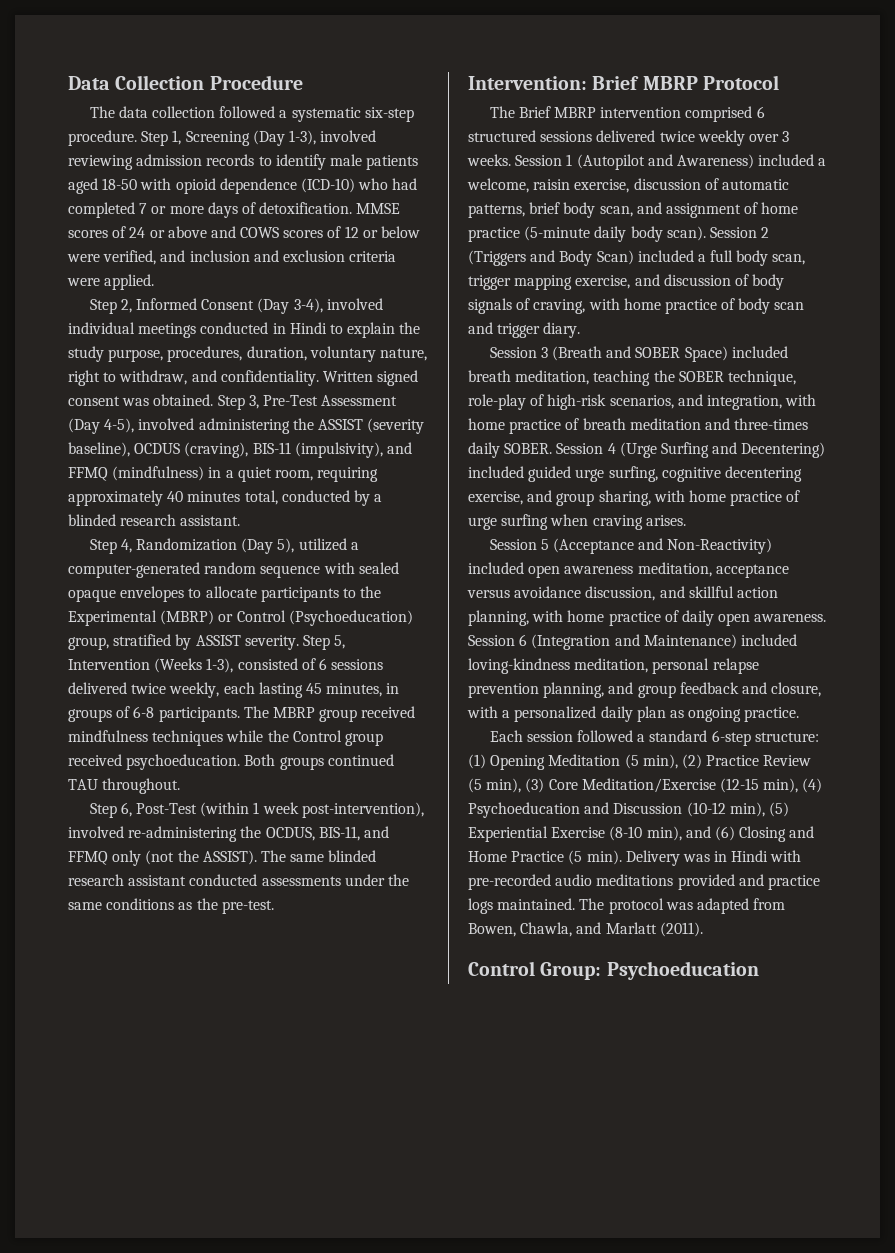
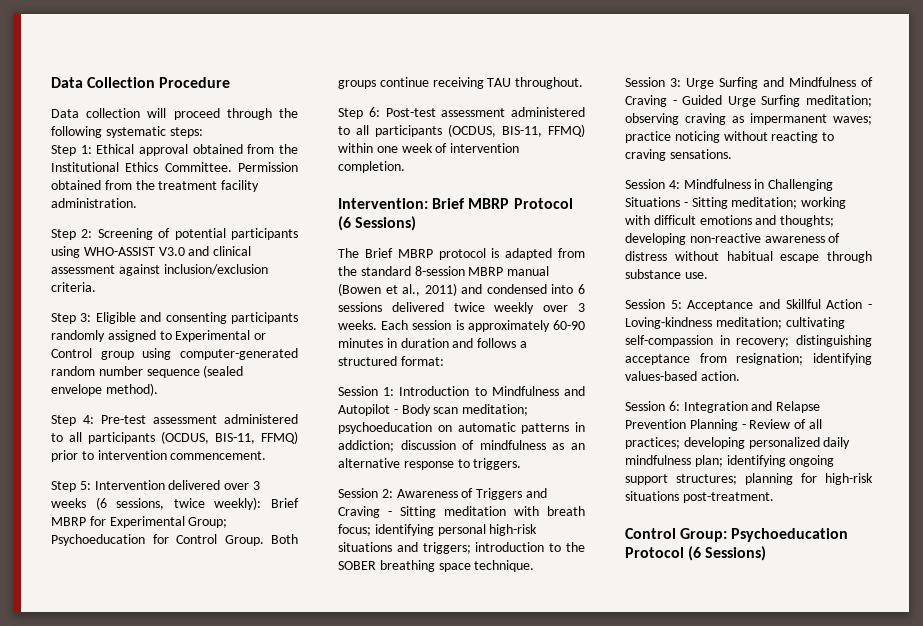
[89,106,414,122] [68,130,377,146] [68,154,419,170] [68,178,418,194] [68,202,401,218] [68,226,421,238] [67,250,397,265] [67,274,155,290] [89,298,383,314] [68,322,421,338] [68,346,427,362] [68,370,419,386] [68,394,398,410] [68,418,425,434] [68,442,412,458] [68,466,379,482] [68,490,383,506] [68,514,241,526] [89,538,359,554] [68,562,399,578] [68,586,382,602] [68,610,413,626] [68,634,346,650] [68,658,384,673] [68,682,400,698] [68,706,416,722] [68,730,383,746] [68,754,394,770] [68,778,181,794] [89,802,424,818] [68,826,389,842] [68,850,377,866] [68,874,409,886] [68,898,274,914] The data collection followed a systematic six-step procedure. Step 1, Screening (Day 1-3), involved reviewing admission records to identify male patients aged 18-50 with opioid dependence (ICD-10) who had completed 7 or more days of detoxification. MMSE scores of 24 or above and COWS scores of 12 or below were verified, and inclusion and exclusion criteria were applied. // Step 2, Informed Consent (Day 3-4), involved individual meetings conducted in Hindi to explain the study purpose, procedures, duration, voluntary nature, right to withdraw, and confidentiality. Written signed consent was obtained. Step 3, Pre-Test Assessment (Day 4-5), involved administering the ASSIST (severity baseline), OCDUS (craving), BIS-11 (impulsivity), and FFMQ (mindfulness) in a quiet room, requiring approximately 40 minutes total, conducted by a blinded research assistant. // Step 4, Randomization (Day 5), utilized a computer-generated random sequence with sealed opaque envelopes to allocate participants to the Experimental (MBRP) or Control (Psychoeducation) group, stratified by ASSIST severity. Step 5, Intervention (Weeks 1-3), consisted of 6 sessions delivered twice weekly, each lasting 45 minutes, in groups of 6-8 participants. The MBRP group received mindfulness techniques while the Control group received psychoeducation. Both groups continued TAU throughout. // Step 6, Post-Test (within 1 week post-intervention), involved re-administering the OCDUS, BIS-11, and FFMQ only (not the ASSIST). The same blinded research assistant conducted assessments under the same conditions as the pre-test. -> [51,108,298,120] [51,126,203,138] [51,144,298,156] [51,162,298,172] [51,180,260,192] [51,198,137,208] [51,228,298,240] [51,246,252,258] [51,264,268,276] [51,282,96,292] [51,312,298,324] [51,330,267,342] [51,348,298,360] [51,365,244,378] [51,383,158,396] [51,414,298,426] [51,431,298,444] [51,450,267,462] [51,480,260,492] [51,497,299,510] [51,516,228,528] [51,534,298,546] [338,77,584,89] [338,107,585,119] [338,124,585,137] [338,143,520,153] [338,161,405,173] Data collection will proceed through the following systematic steps: // Step 1: Ethical approval obtained from the Institutional Ethics Committee. Permission obtained from the treatment facility administration. // Step 2: Screening of potential participants using WHO-ASSIST V3.0 and clinical assessment against inclusion/exclusion criteria. // Step 3: Eligible and consenting participants randomly assigned to Experimental or Control group using computer-generated random number sequence (sealed envelope method). // Step 4: Pre-test assessment administered to all participants (OCDUS, BIS-11, FFMQ) prior to intervention commencement. // Step 5: Intervention delivered over 3 weeks (6 sessions, twice weekly): Brief MBRP for Experimental Group; Psychoeducation for Control Group. Both groups continue receiving TAU throughout. // Step 6: Post-test assessment administered to all participants (OCDUS, BIS-11, FFMQ) within one week of intervention completion.
(779, 82) none -> [338,216,417,231] (6 Sessions)
[600,106,765,122] [468,130,536,142] intervention comprised 6 structured -> [438,248,585,260] [338,266,550,276] [338,283,585,296] protocol is adapted from the standard 8-session MBRP manual (Bowen et al., 2011) and condensed into 6
[515,154,827,170] [467,178,789,193] [468,202,799,218] [468,226,770,242] [468,250,806,266] [468,274,785,290] [468,298,805,314] [468,322,581,338] [489,346,788,362] [468,370,796,386] [468,394,817,410] [468,418,809,434] [468,442,826,458] [468,466,802,482] [468,490,801,506] [468,514,686,530] [489,538,773,554] [468,562,789,578] [467,586,778,601] [468,610,827,626] [468,634,797,650] [468,658,759,674] [468,682,822,698] [467,706,800,722] [489,730,819,746] [468,754,812,770] [468,778,823,793] [468,802,789,818] [468,826,815,842] [468,850,802,866] [468,874,820,890] [468,898,786,914] [468,922,703,937] Session 1 (Autopilot and Awareness) included a welcome, raisin exercise, discussion of automatic patterns, brief body scan, and assignment of home practice (5-minute daily body scan). Session 2 (Triggers and Body Scan) included a full body scan, trigger mapping exercise, and discussion of body signals of craving, with home practice of body scan and trigger diary. // Session 3 (Breath and SOBER Space) included breath meditation, teaching the SOBER technique, role-play of high-risk scenarios, and integration, with home practice of breath meditation and three-times daily SOBER. Session 4 (Urge Surfing and Decentering) included guided urge surfing, cognitive decentering exercise, and group sharing, with home practice of urge surfing when craving arises. // Session 5 (Acceptance and Non-Reactivity) included open awareness meditation, acceptance versus avoidance discussion, and skillful action planning, with home practice of daily open awareness. Session 6 (Integration and Maintenance) included loving-kindness meditation, personal relapse prevention planning, and group feedback and closure, with a personalized daily plan as ongoing practice. // Each session followed a standard 6-step structure: (1) Opening Meditation (5 min), (2) Practice Review (5 min), (3) Core Meditation/Exercise (12-15 min), (4) Psychoeducation and Discussion (10-12 min), (5) Experiential Exercise (8-10 min), and (6) Closing and Home Practice (5 min). Delivery was in Hindi with pre-recorded audio meditations provided and practice logs maintained. The protocol was adapted from Bowen, Chawla, and Marlatt (2011). -> [381,320,585,332] [338,338,527,348] [338,356,444,366] [338,386,585,396] [338,404,529,416] [338,422,585,434] [338,440,585,452] [338,458,522,470] [338,488,547,500] [338,506,585,518] [338,524,538,536] [338,542,585,554] [338,560,535,572] [625,77,873,89] [625,95,872,107] [625,113,872,125] [625,131,835,143] [625,149,732,161] [625,179,834,191] [625,197,847,209] [625,215,835,227] [625,233,841,245] [625,251,872,263] [625,269,708,279] [625,299,872,311] [625,317,845,329] [625,335,872,347] [625,353,872,365] [625,371,740,381] [625,401,821,413] [625,419,822,431] [625,437,851,449] [625,455,835,467] [625,473,873,485] [625,491,774,503] Each session is approximately 60-90 minutes in duration and follows a structured format: // Session 1: Introduction to Mindfulness and Autopilot - Body scan meditation; psychoeducation on automatic patterns in addiction; discussion of mindfulness as an alternative response to triggers. // Session 2: Awareness of Triggers and Craving - Sitting meditation with breath focus; identifying personal high-risk situations and triggers; introduction to the SOBER breathing space technique. // Session 3: Urge Surfing and Mindfulness of Craving - Guided Urge Surfing meditation; observing craving as impermanent waves; practice noticing without reacting to craving sensations. // Session 4: Mindfulness in Challenging Situations - Sitting meditation; working with difficult emotions and thoughts; developing non-reactive awareness of distress without habitual escape through substance use. // Session 5: Acceptance and Skillful Action - Loving-kindness meditation; cultivating self-compassion in recovery; distinguishing acceptance from resignation; identifying values-based action. // Session 6: Integration and Relapse Prevention Planning - Review of all practices; developing personalized daily mindfulness plan; identifying ongoing support structures; planning for high-risk situations post-treatment.
(759, 970) none -> [625,546,767,561] Protocol (6 Sessions)

